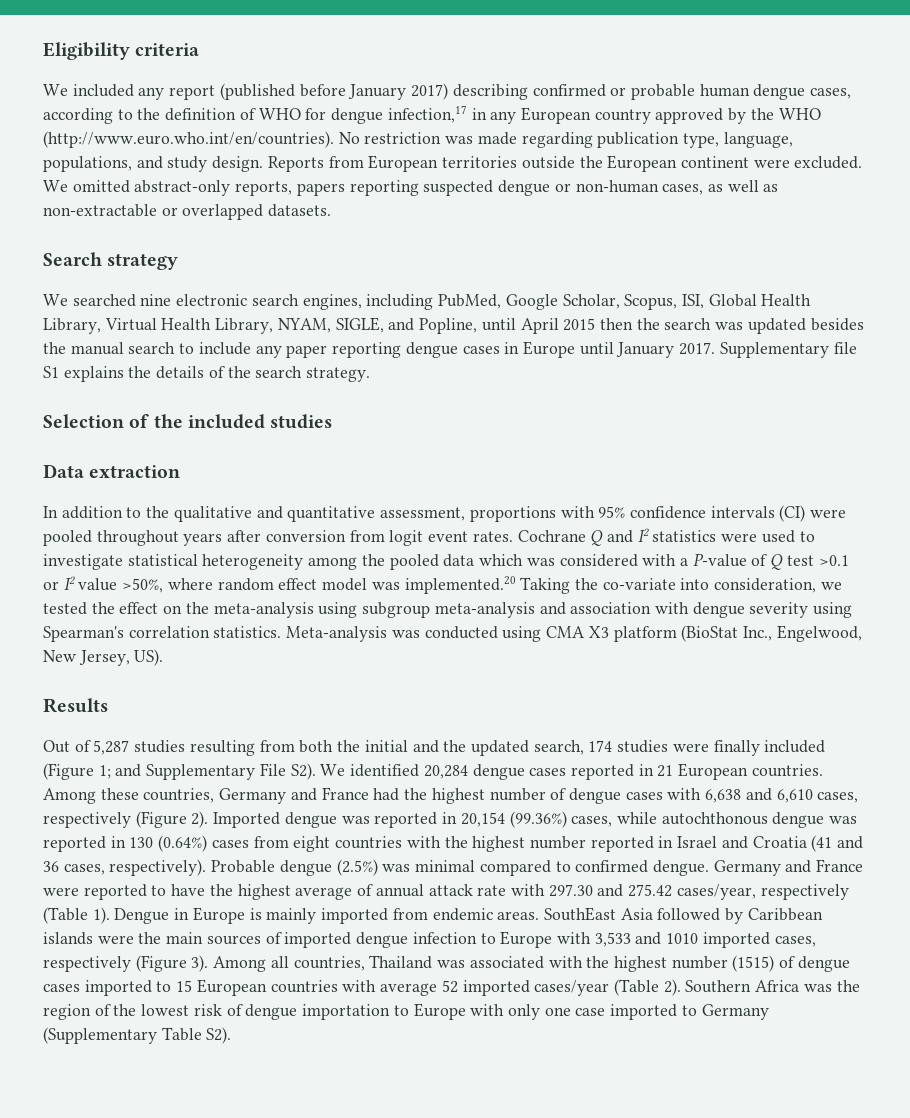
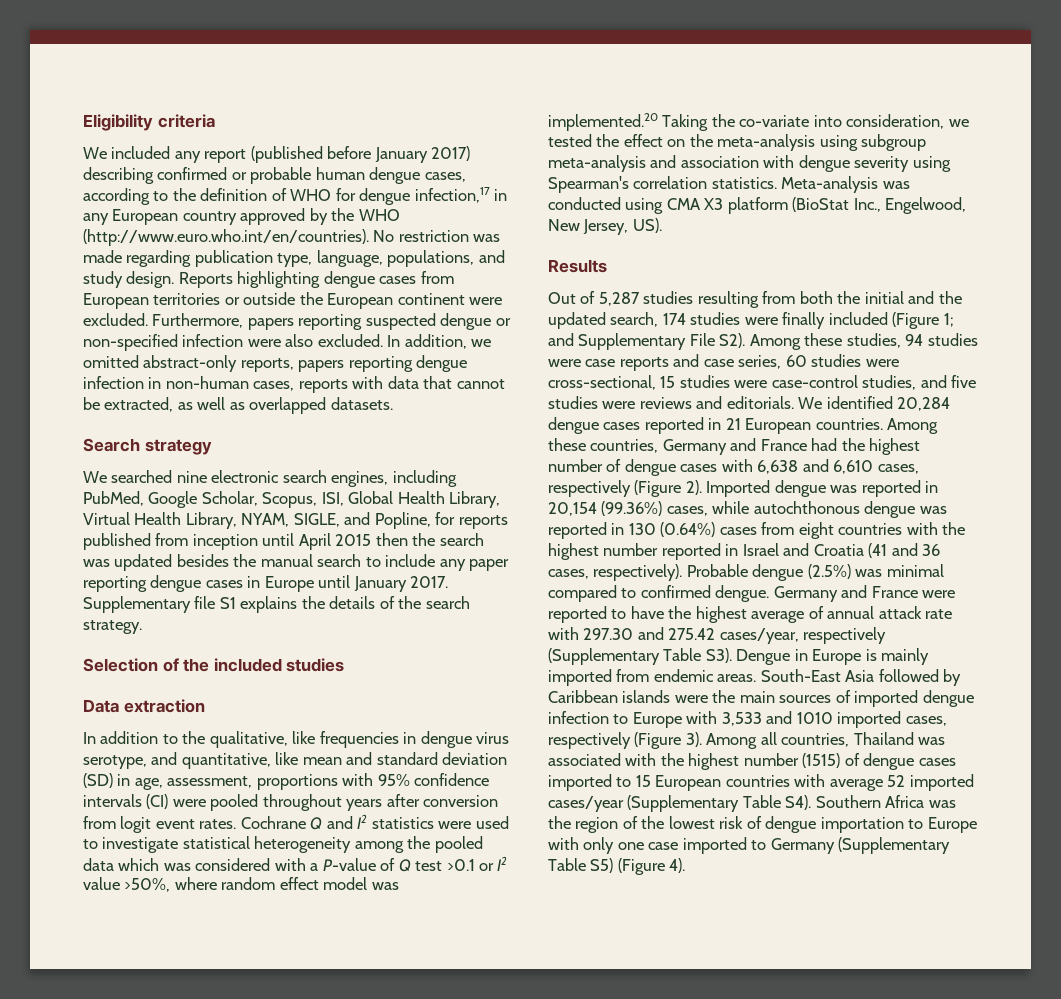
(324, 164) none -> [237,271,417,288] highlighting dengue cases
(518, 162) none -> [224,297,240,305] or
[43,180,68,192] We -> [152,313,511,330] [83,334,492,351] Furthermore, papers reporting suspected dengue or non-specified infection were also excluded. In addition, we
[423,180,704,196] suspected dengue or non-human cases, -> [416,355,468,372] [83,376,505,393] [83,397,174,412] dengue infection in non-human cases, reports with data that cannot be extracted,
[43,204,178,217] non-extractable or -> (245, 406) none
(478, 326) none -> [435,512,508,529] [83,533,258,550] for reports published from inception
[173,506,376,522] qualitative and quantitative -> [209,731,510,748] [83,752,508,769] [83,773,163,790] qualitative, like frequencies in dengue virus serotype, and quantitative, like mean and standard deviation (SD) in age,
(316, 771) none -> [749,333,978,350] [548,354,899,371] [548,375,977,390] [548,396,794,409] Among these studies, 94 studies were case reports and case series, 60 studies were cross-sectional, 15 studies were case-control studies, and five studies were reviews and editorials.
[43,907,110,924] (Table 1). -> [548,648,732,665] (Supplementary Table S3).
[543,907,616,921] SouthEast -> [760,669,841,682] South-East
[613,979,681,996] (Table 2). -> [627,795,812,812] (Supplementary Table S4).
[206,1027,232,1044] S2). -> [590,858,686,875] S5) (Figure 4).

